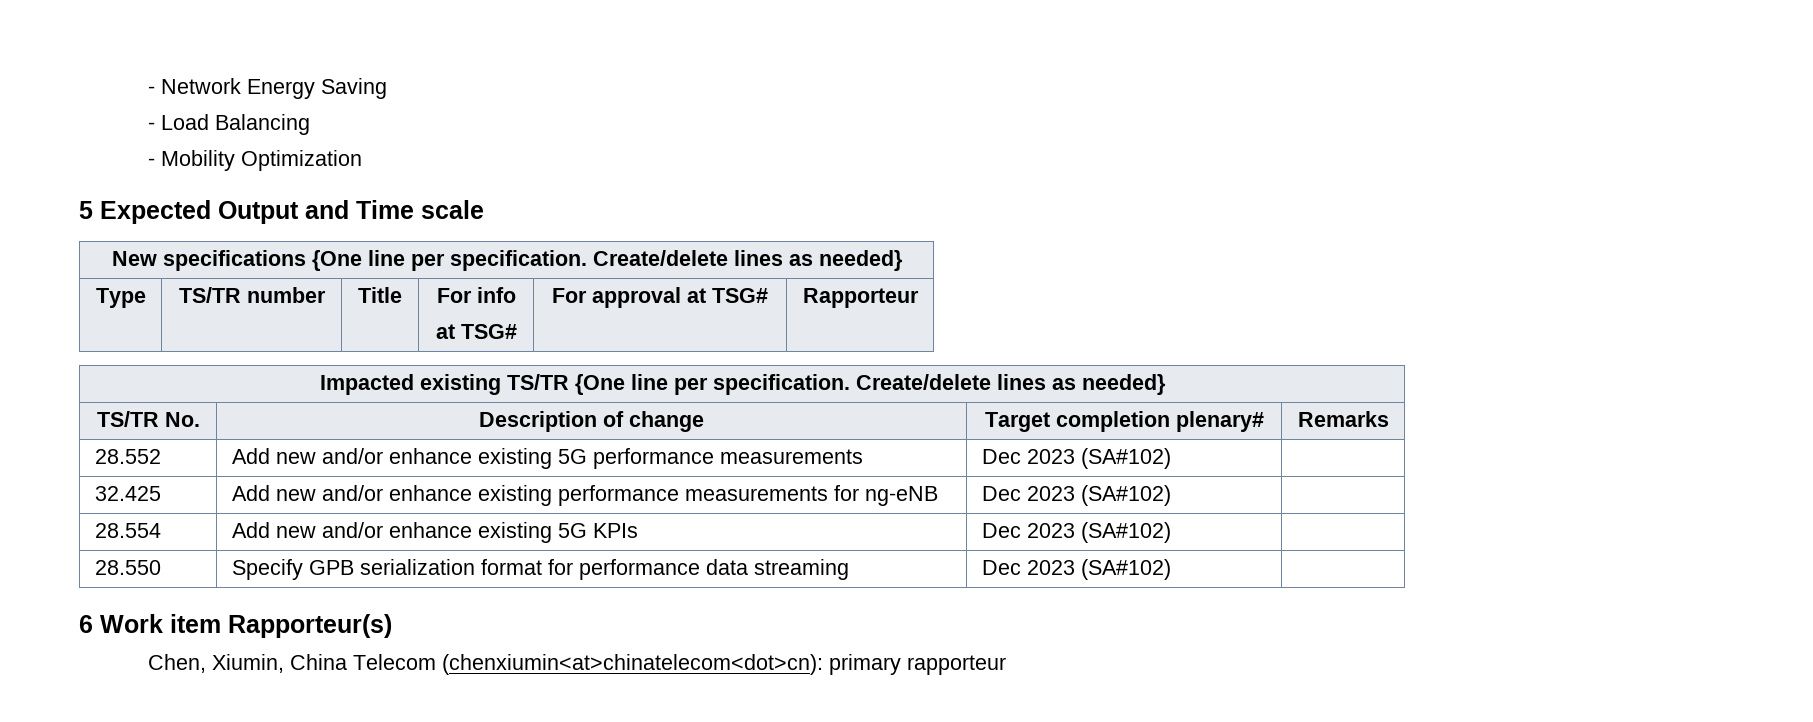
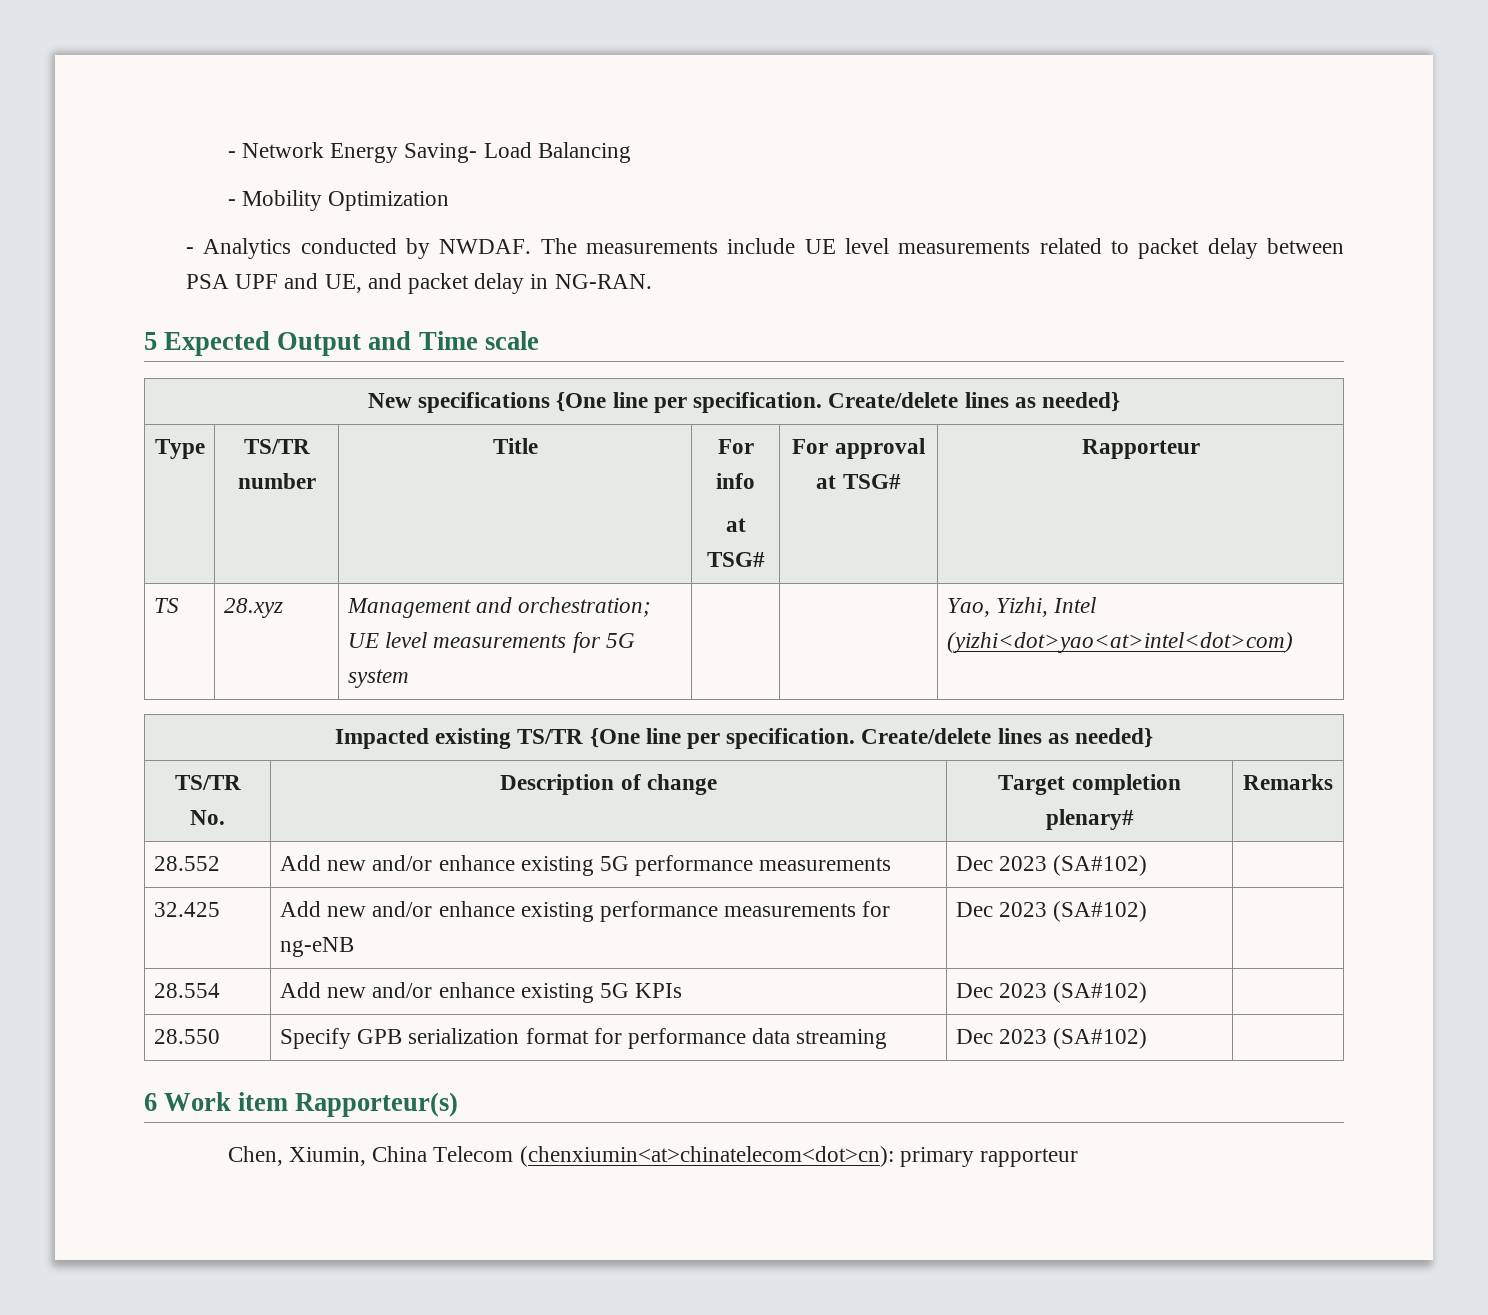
[321,78,388,99] [148,122,156,130] Saving // - -> [404,143,478,163] Saving-
(363, 160) none -> [185,238,1344,259] [185,273,652,294] // - Analytics conducted by NWDAF. The measurements include UE level measurements related to packet delay between PSA UPF and UE, and packet delay in NG-RAN.
(919, 298) none -> [153,598,179,613] [223,598,283,618] [346,597,652,618] [347,632,635,653] [347,669,409,688] [946,597,1097,617] [946,632,1293,653] // TS | 28.xyz | Management and orchestration; UE level measurements for 5G system | | | Yao, Yizhi, Intel (yizhi<dot>yao<at>intel<dot>com)

